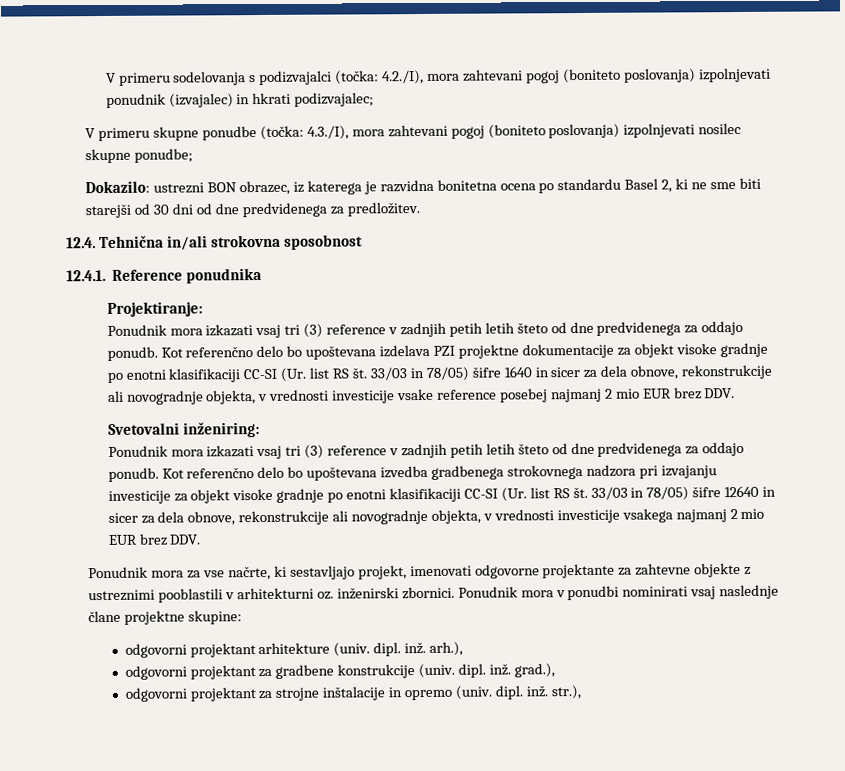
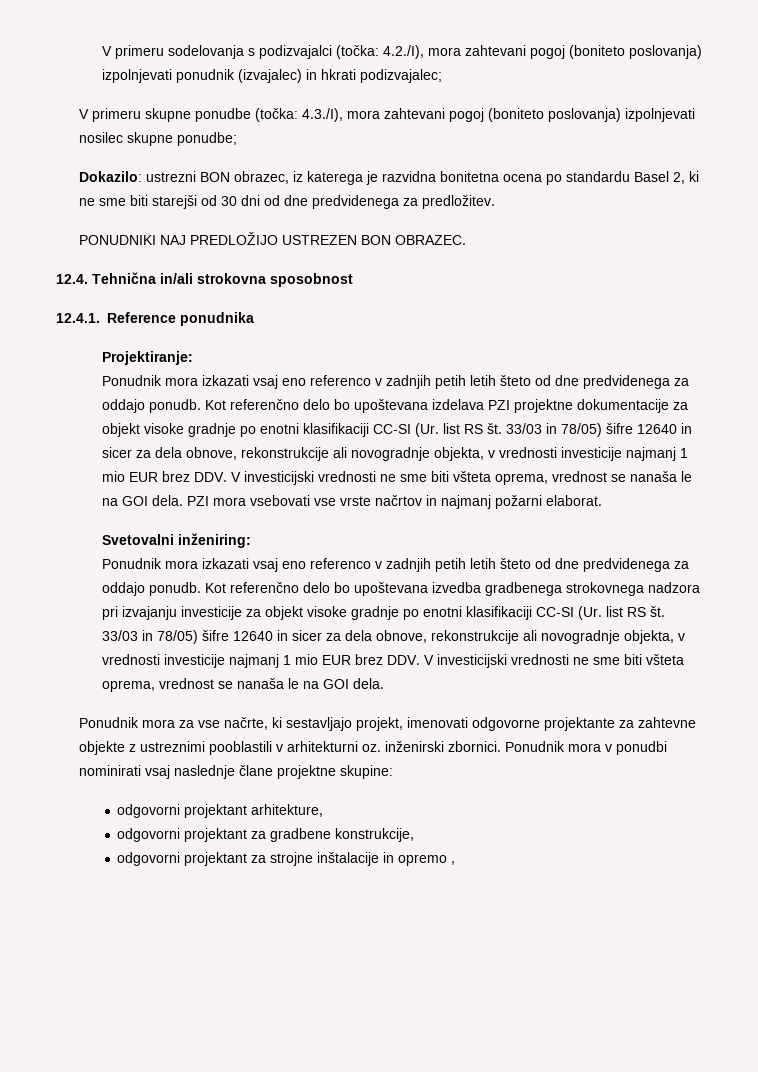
(420, 209) none -> [78,232,466,245] // PONUDNIKI NAJ PREDLOŽIJO USTREZEN BON OBRAZEC.
[284,323,387,338] tri (3) reference -> [281,375,371,386] eno referenco
[503,366,532,378] 1640 -> [636,424,677,434] 12640
[397,387,736,403] vsake reference posebej najmanj 2 mio EUR brez DDV. -> [625,447,688,461] [101,471,692,485] [101,495,602,509] najmanj 1 mio EUR brez DDV. V investicijski vrednosti ne sme biti všteta oprema, vrednost se nanaša le na GOI dela. PZI mora vsebovati vse vrste načrtov in najmanj požarni elaborat.
[285,444,388,459] tri (3) reference -> [281,558,371,569] eno referenco
[621,508,765,523] [107,533,201,546] vsakega najmanj 2 mio EUR brez DDV. -> [228,654,684,668] [101,678,384,692] najmanj 1 mio EUR brez DDV. V investicijski vrednosti ne sme biti všteta oprema, vrednost se nanaša le na GOI dela.
[258,641,464,657] arhitekture (univ. dipl. inž. arh.), -> [251,804,324,817] arhitekture,
[337,663,555,679] konstrukcije (univ. dipl. inž. grad.), -> [335,828,415,842] konstrukcije,
[454,685,581,700] (univ. dipl. inž. str.), -> [451,861,456,865] ,

